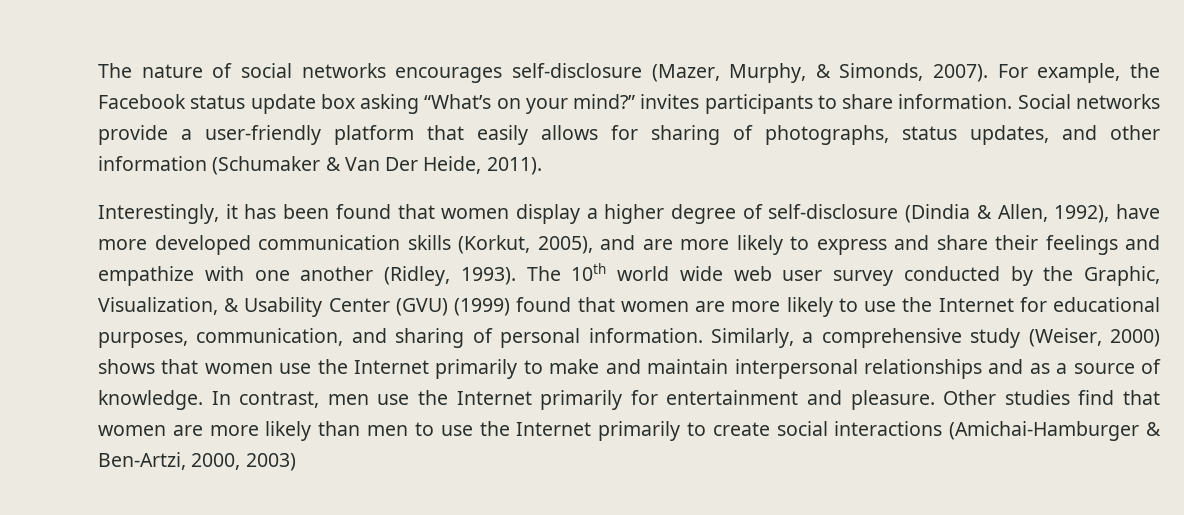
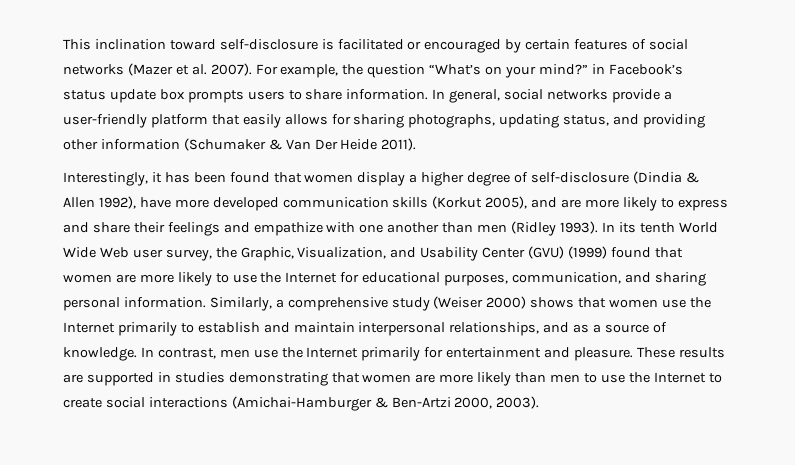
[98,63,1160,83] [98,94,1071,114] The nature of social networks encourages self-disclosure (Mazer, Murphy, & Simonds, 2007). For example, the Facebook status update box asking “What’s on your mind?” invites participants to share information. Social -> [63,39,688,53] [63,63,683,78] [63,89,544,103] This inclination toward self-disclosure is facilitated or encouraged by certain features of social networks (Mazer et al. 2007). For example, the question “What’s on your mind?” in Facebook’s status update box prompts users to share information. In general, social
[733,125,1097,145] of photographs, status updates, and -> [408,114,706,128] photographs, updating status, and providing
[423,156,482,174] Heide, -> [340,139,378,150] Heide
[997,204,1048,222] Allen, -> [63,197,95,208] Allen
[458,235,530,254] (Korkut, -> [432,196,483,209] (Korkut
[384,263,1033,286] (Ridley, 1993). The 10th world wide web user survey conducted by -> [442,221,718,236] [63,247,212,261] than men (Ridley 1993). In its tenth World Wide Web user survey,
[224,298,240,312] & -> [390,247,417,258] and
[472,328,493,343] of -> (706, 279) none
[1028,328,1102,347] (Weiser, -> [433,296,484,309] (Weiser
[549,359,600,374] make -> [197,322,260,333] establish
[863,359,982,379] relationships -> [449,322,540,336] relationships,
[943,390,1115,405] Other studies find -> [636,347,725,358] [63,372,328,386] These results are supported in studies demonstrating
[598,421,681,441] primarily -> (706, 377) none
[98,452,296,471] Ben-Artzi, 2000, 2003) -> [391,396,540,409] Ben-Artzi 2000, 2003).

